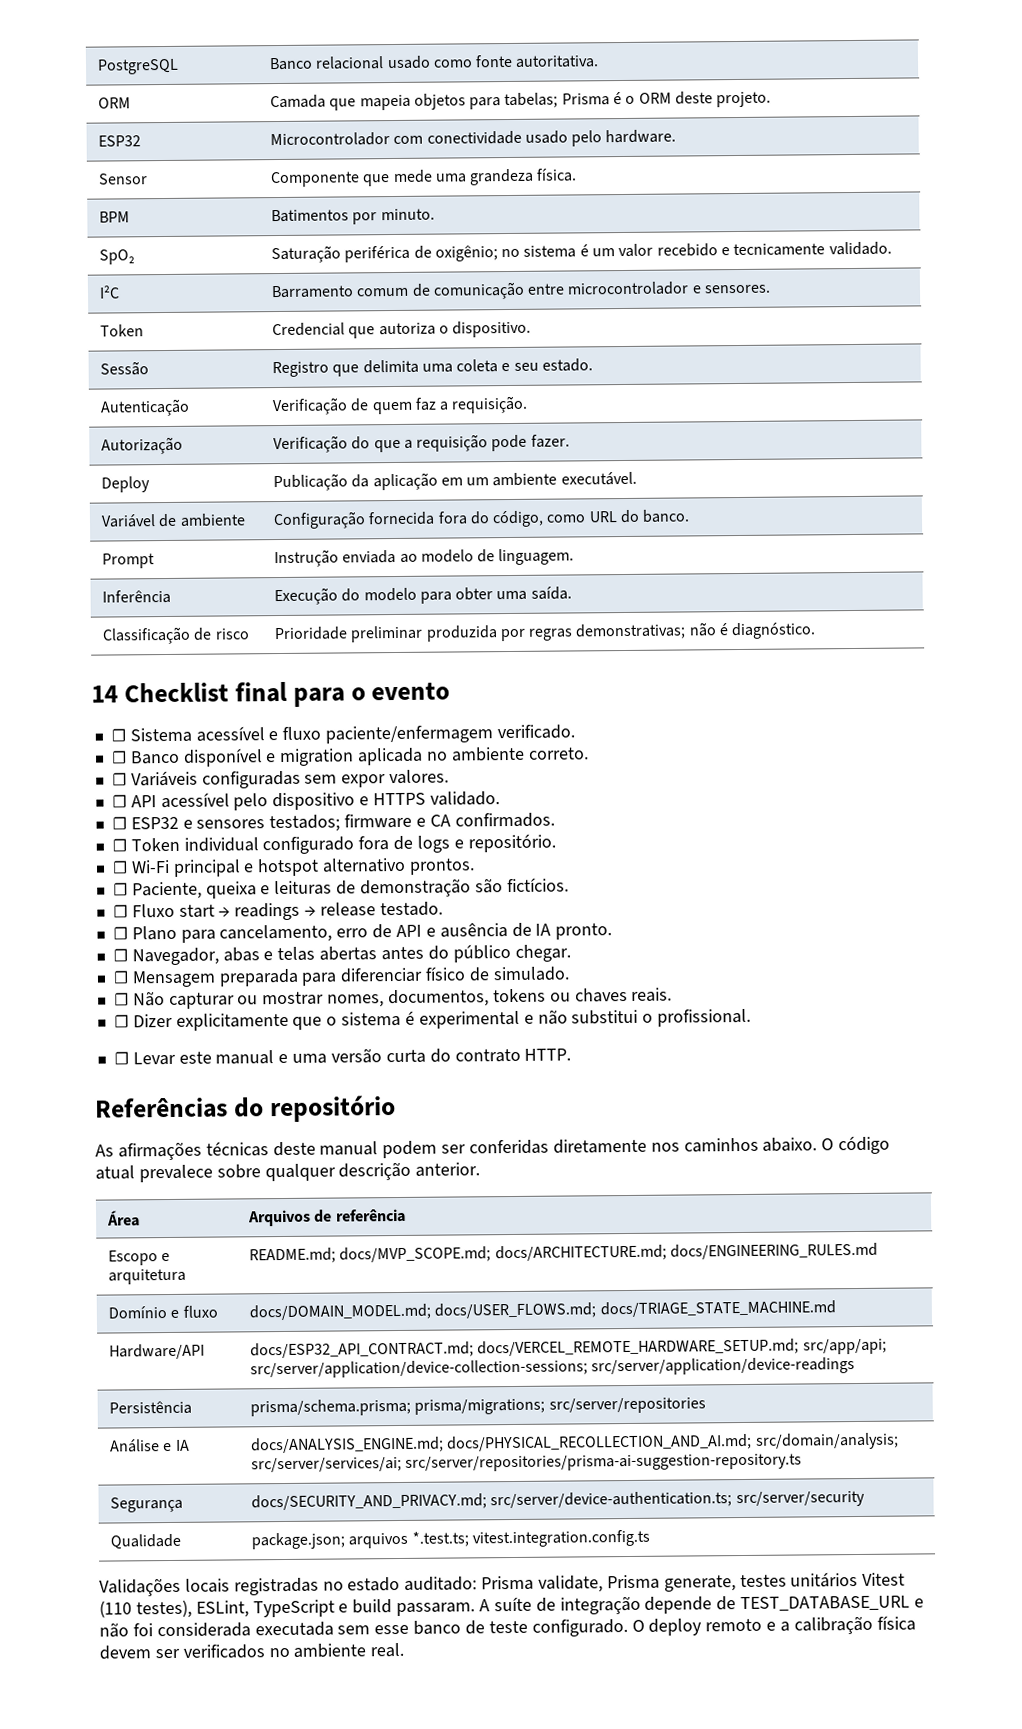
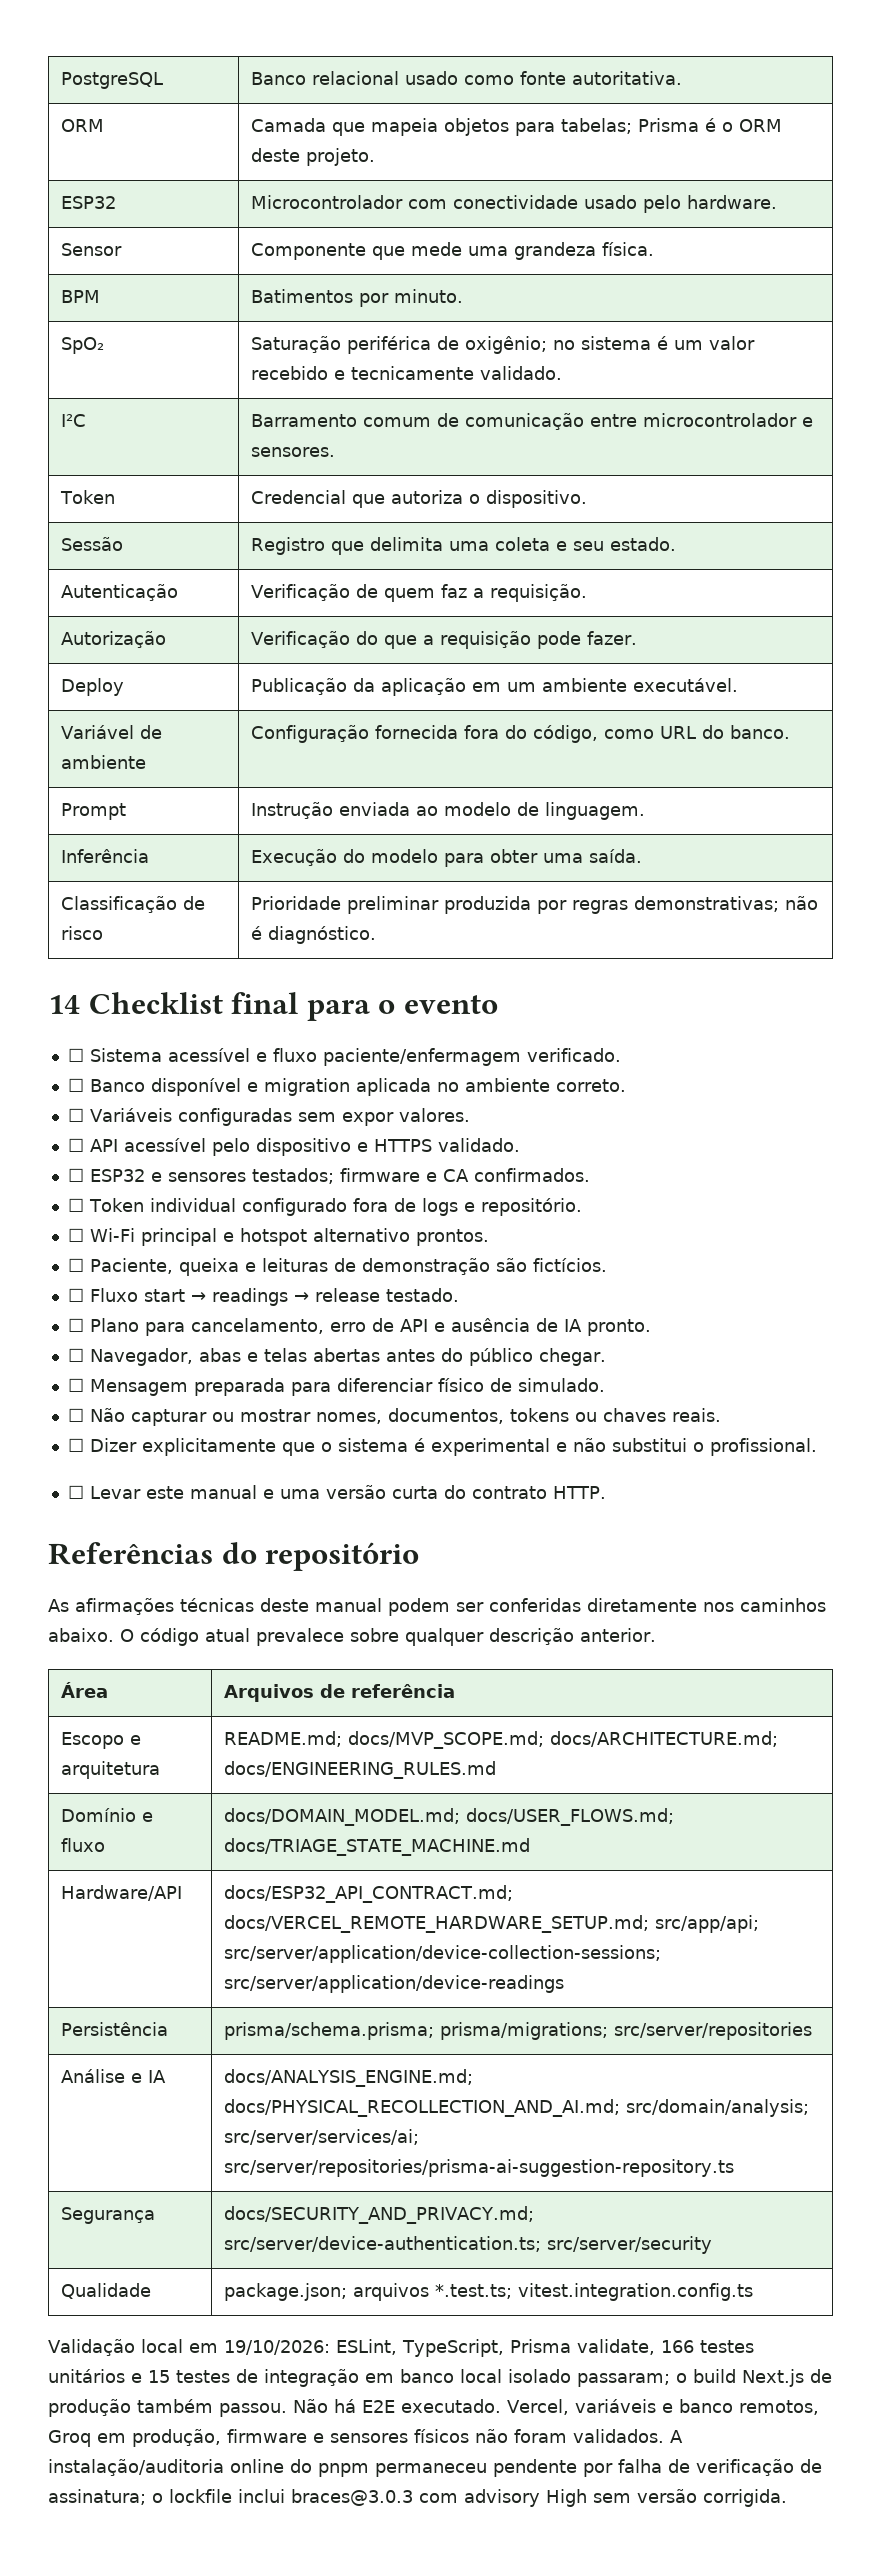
[99,1571,906,1597] [99,1595,925,1619] [99,1615,916,1638] [99,1642,405,1660] Validações locais registradas no estado auditado: Prisma validate, Prisma generate, testes unitários Vitest (110 testes), ESLint, TypeScript e build passaram. A suíte de integração depende de TEST_DATABASE_URL e não foi considerada executada sem esse banco de teste configurado. O deploy remoto e a calibração física devem ser verificados no ambiente real. -> [48,2339,754,2357] [48,2369,832,2387] [48,2399,819,2417] [48,2429,683,2447] [48,2459,822,2477] [48,2489,787,2507] Validação local em 19/10/2026: ESLint, TypeScript, Prisma validate, 166 testes unitários e 15 testes de integração em banco local isolado passaram; o build Next.js de produção também passou. Não há E2E executado. Vercel, variáveis e banco remotos, Groq em produção, firmware e sensores físicos não foram validados. A instalação/auditoria online do pnpm permaneceu pendente por falha de verificação de assinatura; o lockfile inclui braces@3.0.3 com advisory High sem versão corrigida.

